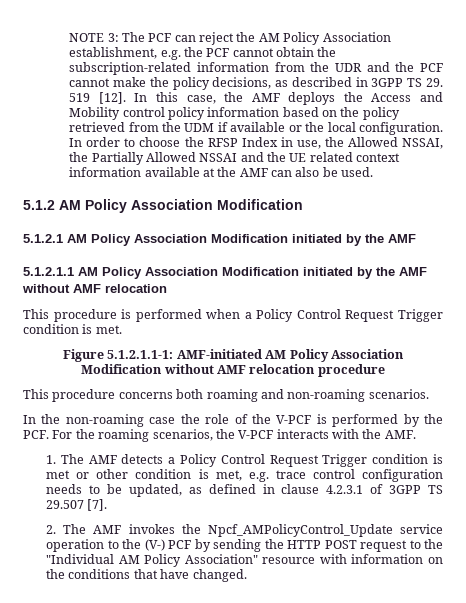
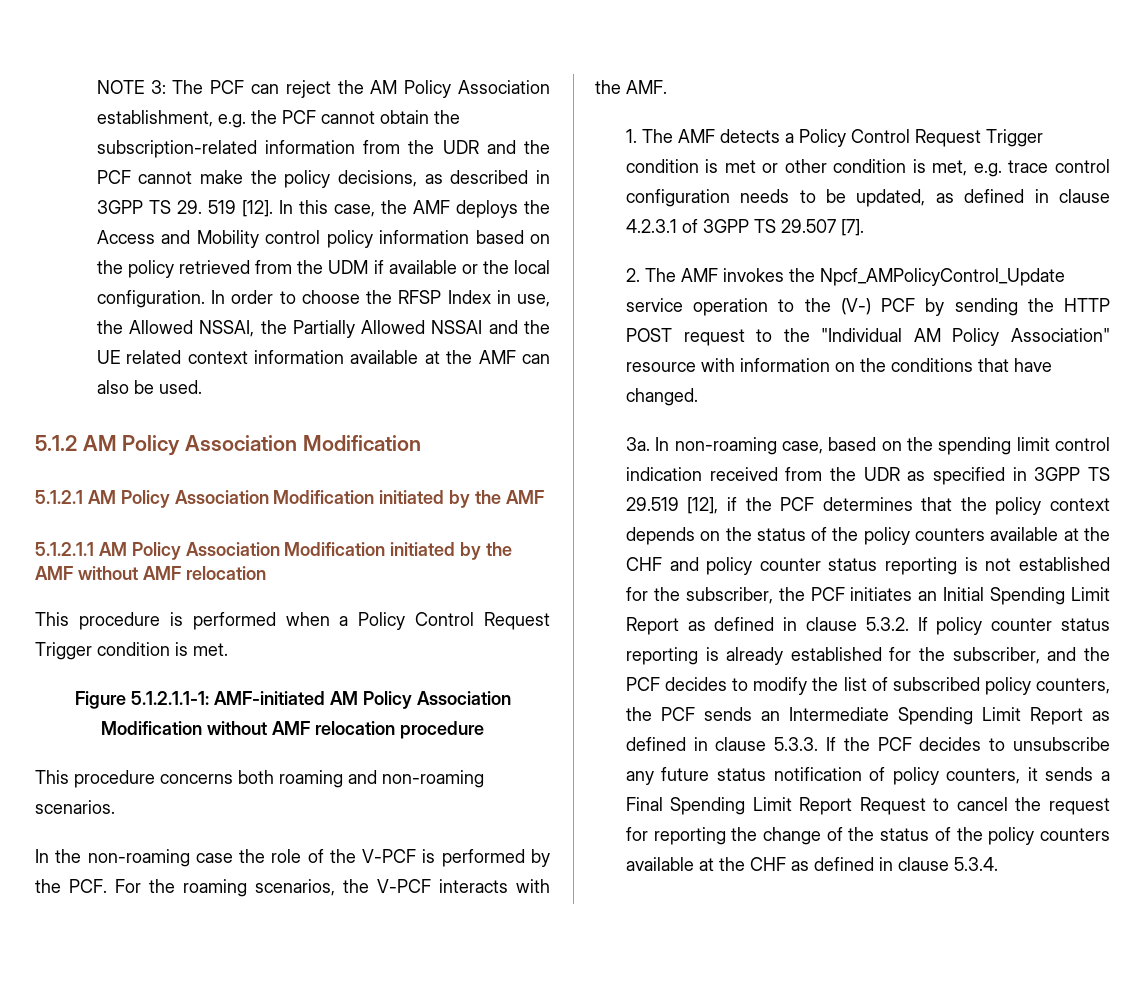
(247, 575) none -> [625,437,1110,455] [625,467,1110,485] [625,497,1110,515] [625,527,1110,545] [625,557,1110,575] [625,587,1110,605] [625,617,1110,635] [625,647,1110,665] [625,677,1110,695] [625,707,1110,725] [625,737,1110,751] [625,767,1110,785] [625,797,1110,815] [625,827,1110,845] [625,857,998,871] // 3a. In non-roaming case, based on the spending limit control indication received from the UDR as specified in 3GPP TS 29.519 [12], if the PCF determines that the policy context depends on the status of the policy counters available at the CHF and policy counter status reporting is not established for the subscriber, the PCF initiates an Initial Spending Limit Report as defined in clause 5.3.2. If policy counter status reporting is already established for the subscriber, and the PCF decides to modify the list of subscribed policy counters, the PCF sends an Intermediate Spending Limit Report as defined in clause 5.3.3. If the PCF decides to unsubscribe any future status notification of policy counters, it sends a Final Spending Limit Report Request to cancel the request for reporting the change of the status of the policy counters available at the CHF as defined in clause 5.3.4.

